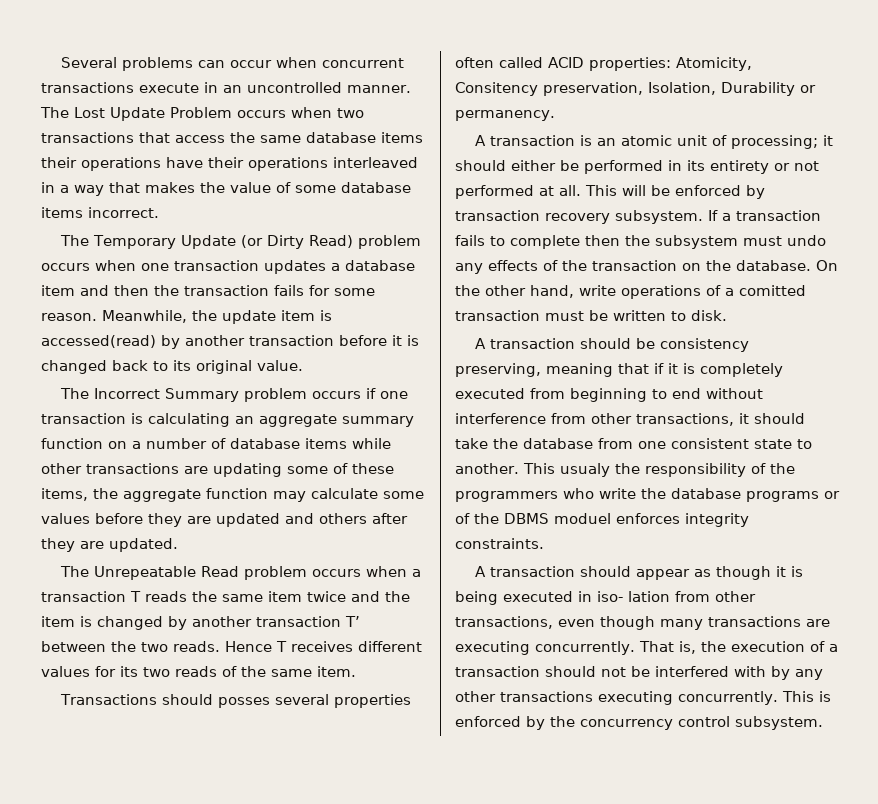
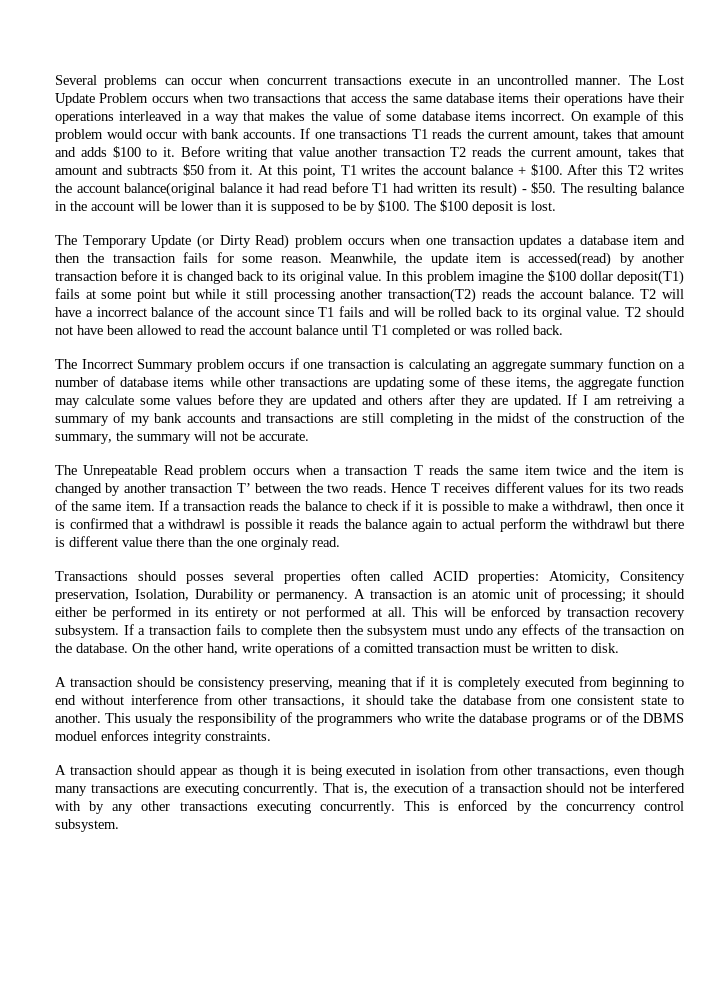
(159, 212) none -> [570,110,684,124] [55,128,684,142] [55,146,684,160] [55,164,685,178] [55,182,684,197] [55,200,556,214] On example of this problem would occur with bank accounts. If one transactions T1 reads the current amount, takes that amount and adds $100 to it. Before writing that value another transaction T2 reads the current amount, takes that amount and subtracts $50 from it. At this point, T1 writes the account balance + $100. After this T2 writes the account balance(original balance it had read before T1 had written its result) - $50. The resulting balance in the account will be lower than it is supposed to be by $100. The $100 deposit is lost.
(303, 365) none -> [386,270,684,285] [55,288,684,303] [55,306,685,320] [55,325,563,338] In this problem imagine the $100 dollar deposit(T1) fails at some point but while it still processing another transaction(T2) reads the account balance. T2 will have a incorrect balance of the account since T1 fails and will be rolled back to its orginal value. T2 should not have been allowed to read the account balance until T1 completed or was rolled back.
(178, 545) none -> [567,394,686,408] [55,412,685,426] [55,431,309,444] If I am retreiving a summary of my bank accounts and transactions are still completing in the midst of the construction of the summary, the summary will not be accurate.
(356, 671) none -> [158,500,684,514] [55,518,684,532] [55,536,340,550] If a transaction reads the balance to check if it is possible to make a withdrawl, then once it is confirmed that a withdrawl is possible it reads the balance again to actual perform the withdrawl but there is different value there than the one orginaly read.
(555, 115) // -> (349, 597) none
[597,591,670,602] iso- lation -> [416,765,467,775] isolation

